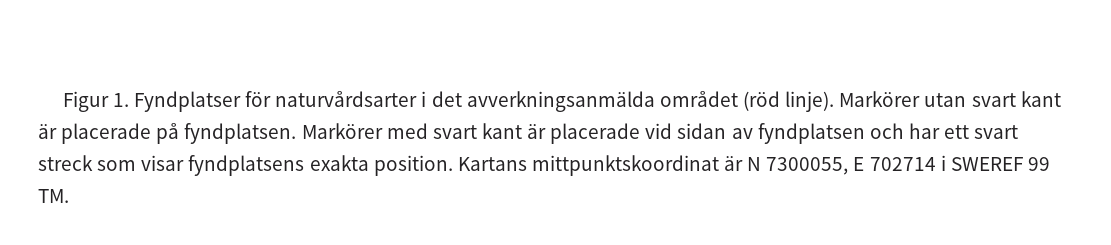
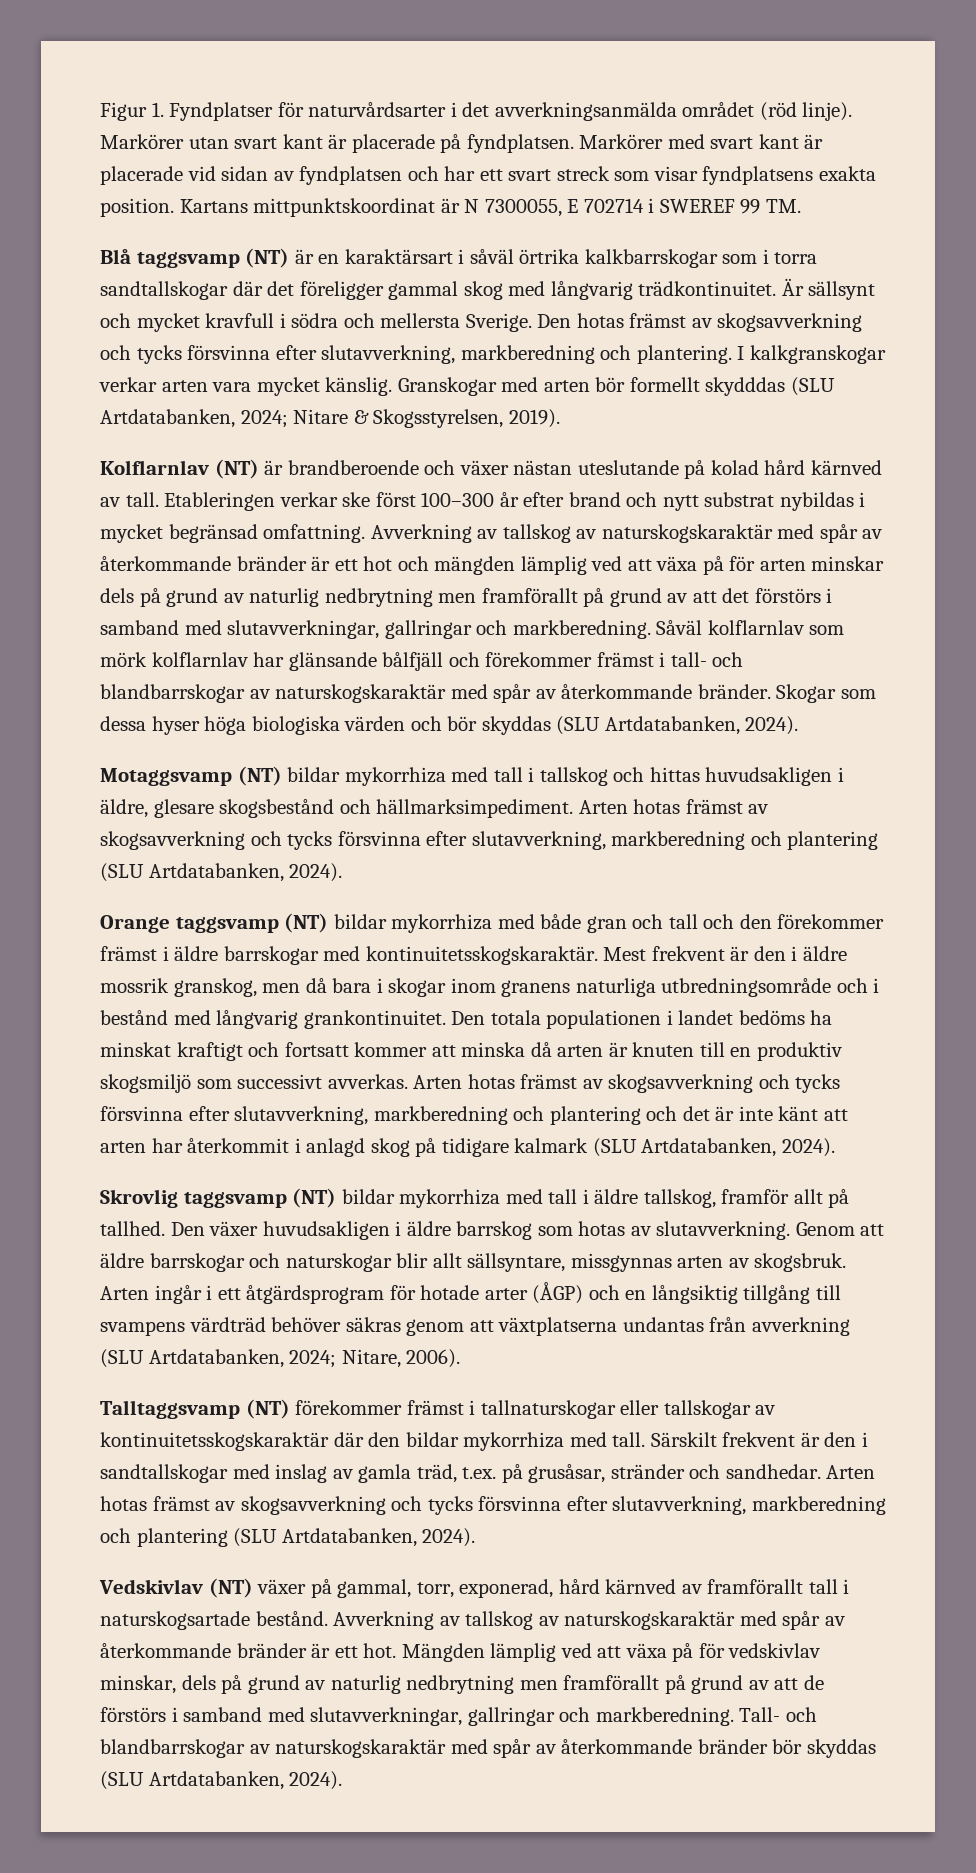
(69, 196) none -> [100,248,818,268] [100,278,876,300] [100,313,863,332] [100,345,886,364] [99,377,835,396] [100,409,560,428] [100,459,882,479] [100,492,866,511] [100,524,883,543] [100,556,885,575] [100,588,833,607] [100,620,845,639] [100,652,744,671] [100,684,876,703] [100,716,799,735] [100,766,844,786] [100,799,769,818] [100,831,879,850] [100,863,343,882] [100,913,885,933] [100,946,847,965] [100,978,880,997] [100,1010,833,1029] [100,1042,842,1061] [100,1074,841,1093] [100,1106,848,1125] [100,1138,835,1157] [100,1188,850,1208] [100,1221,885,1240] [100,1253,847,1272] [100,1282,841,1304] [100,1317,850,1336] [100,1349,461,1368] [100,1399,776,1419] [100,1432,868,1451] [100,1464,876,1483] [100,1496,886,1515] [100,1528,476,1547] [99,1578,850,1598] [100,1611,845,1630] [100,1643,821,1662] [100,1675,824,1694] [100,1707,817,1726] [100,1739,876,1758] [100,1771,343,1790] // Blå taggsvamp (NT) är en karaktärsart i såväl örtrika kalkbarrskogar som i torra sandtallskogar där det föreligger gammal skog med långvarig trädkontinuitet. Är sällsynt och mycket kravfull i södra och mellersta Sverige. Den hotas främst av skogsavverkning och tycks försvinna efter slutavverkning, markberedning och plantering. I kalkgranskogar verkar arten vara mycket känslig. Granskogar med arten bör formellt skydddas (SLU Artdatabanken, 2024; Nitare & Skogsstyrelsen, 2019). // Kolflarnlav (NT) är brandberoende och växer nästan uteslutande på kolad hård kärnved av tall. Etableringen verkar ske först 100–300 år efter brand och nytt substrat nybildas i mycket begränsad omfattning. Avverkning av tallskog av naturskogskaraktär med spår av återkommande bränder är ett hot och mängden lämplig ved att växa på för arten minskar dels på grund av naturlig nedbrytning men framförallt på grund av att det förstörs i samband med slutavverkningar, gallringar och markberedning. Såväl kolflarnlav som mörk kolflarnlav har glänsande bålfjäll och förekommer främst i tall- och blandbarrskogar av naturskogskaraktär med spår av återkommande bränder. Skogar som dessa hyser höga biologiska värden och bör skyddas (SLU Artdatabanken, 2024). // Motaggsvamp (NT) bildar mykorrhiza med tall i tallskog och hittas huvudsakligen i äldre, glesare skogsbestånd och hällmarksimpediment. Arten hotas främst av skogsavverkning och tycks försvinna efter slutavverkning, markberedning och plantering (SLU Artdatabanken, 2024). // Orange taggsvamp (NT) bildar mykorrhiza med både gran och tall och den förekommer främst i äldre barrskogar med kontinuitetsskogskaraktär. Mest frekvent är den i äldre mossrik granskog, men då bara i skogar inom granens naturliga utbredningsområde och i bestånd med långvarig grankontinuitet. Den totala populationen i landet bedöms ha minskat kraftigt och fortsatt kommer att minska då arten är knuten till en produktiv skogsmiljö som successivt avverkas. Arten hotas främst av skogsavverkning och tycks försvinna efter slutavverkning, markberedning och plantering och det är inte känt att arten har återkommit i anlagd skog på tidigare kalmark (SLU Artdatabanken, 2024). // Skrovlig taggsvamp (NT) bildar mykorrhiza med tall i äldre tallskog, framför allt på tallhed. Den växer huvudsakligen i äldre barrskog som hotas av slutavverkning. Genom att äldre barrskogar och naturskogar blir allt sällsyntare, missgynnas arten av skogsbruk. Arten ingår i ett åtgärdsprogram för hotade arter (ÅGP) och en långsiktig tillgång till svampens värdträd behöver säkras genom att växtplatserna undantas från avverkning (SLU Artdatabanken, 2024; Nitare, 2006). // Talltaggsvamp (NT) förekommer främst i tallnaturskogar eller tallskogar av kontinuitetsskogskaraktär där den bildar mykorrhiza med tall. Särskilt frekvent är den i sandtallskogar med inslag av gamla träd, t.ex. på grusåsar, stränder och sandhedar. Arten hotas främst av skogsavverkning och tycks försvinna efter slutavverkning, markberedning och plantering (SLU Artdatabanken, 2024). // Vedskivlav (NT) växer på gammal, torr, exponerad, hård kärnved av framförallt tall i naturskogsartade bestånd. Avverkning av tallskog av naturskogskaraktär med spår av återkommande bränder är ett hot. Mängden lämplig ved att växa på för vedskivlav minskar, dels på grund av naturlig nedbrytning men framförallt på grund av att de förstörs i samband med slutavverkningar, gallringar och markberedning. Tall- och blandbarrskogar av naturskogskaraktär med spår av återkommande bränder bör skyddas (SLU Artdatabanken, 2024).

